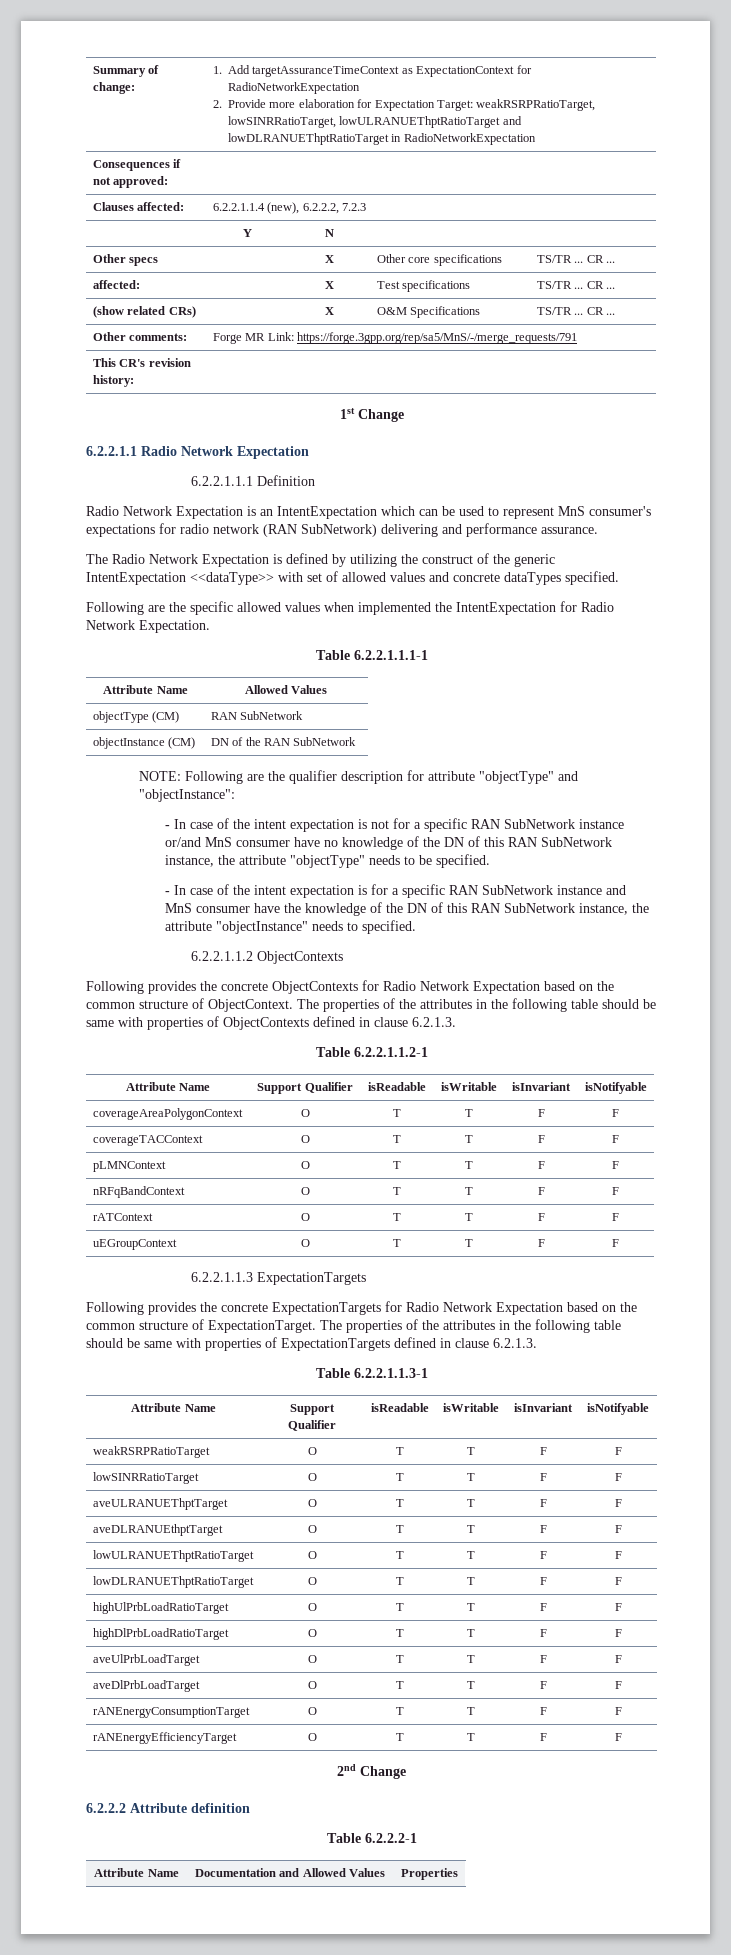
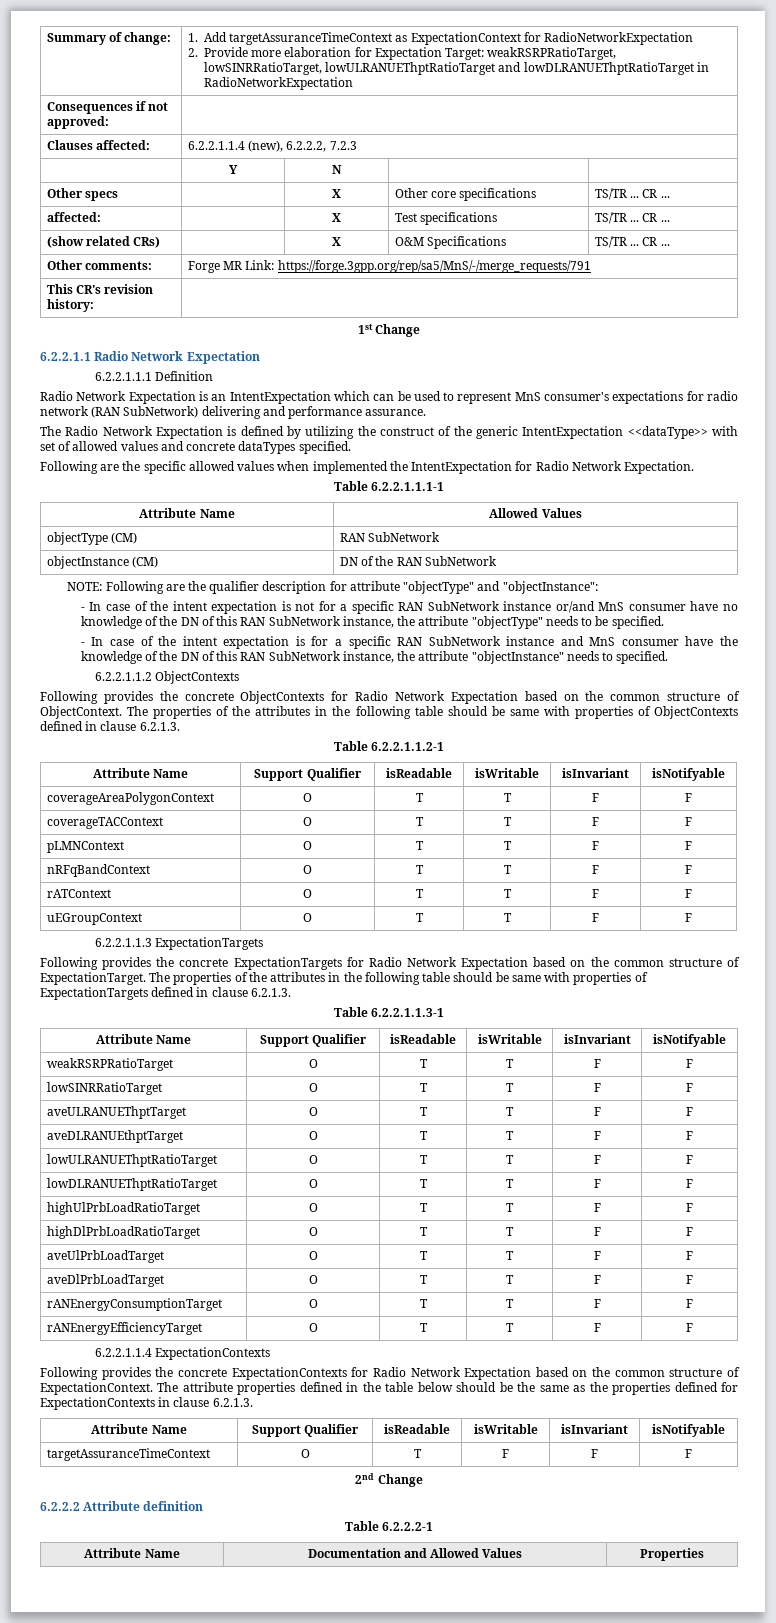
(622, 1737) none -> [94,1347,270,1360] [40,1367,740,1380] [40,1382,739,1395] [40,1397,253,1410] [91,1424,187,1434] [251,1424,360,1437] [384,1424,450,1434] [473,1424,538,1434] [561,1424,628,1434] [652,1424,725,1437] [46,1448,210,1461] [300,1449,310,1458] [413,1449,422,1458] [502,1449,509,1458] [591,1449,598,1458] [685,1449,692,1458] // 6.2.2.1.1.4 ExpectationContexts // Following provides the concrete ExpectationContexts for Radio Network Expectation based on the common structure of ExpectationContext. The attribute properties defined in the table below should be the same as the properties defined for ExpectationContexts in clause 6.2.1.3. // Attribute Name | Support Qualifier | isReadable | isWritable | isInvariant | isNotifyable // targetAssuranceTimeContext | O | T | F | F | F

